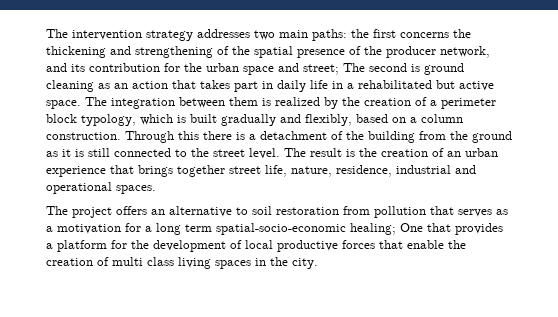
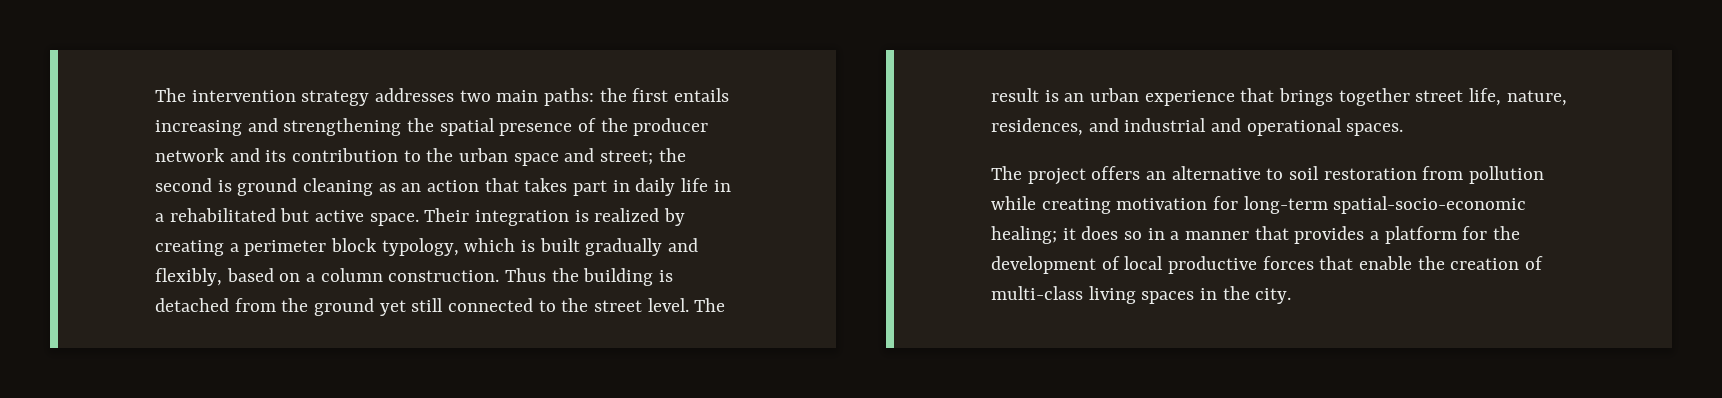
[400,29,471,38] [46,46,106,58] concerns the thickening -> [674,88,730,102] [155,120,242,136] entails increasing
[217,46,229,55] of -> (402, 127) none
[440,46,490,58] network, -> [155,148,225,162] network
[164,63,180,72] for -> [403,150,421,162] to
[343,63,365,72] The -> [658,148,686,162] the
[85,97,427,109] The integration between them is realized by the creation of -> [424,208,686,226] [155,240,224,256] Their integration is realized by creating
[125,131,512,143] [46,149,84,157] Through this there is a detachment of the building from the ground as it is -> [505,268,674,286] [155,298,406,316] Thus the building is detached from the ground yet
[359,148,444,157] the creation of -> (1059, 96) none
[336,165,392,177] residence, -> [991,118,1119,136] residences, and
[430,206,508,217] [46,223,423,235] that serves as a motivation for a long term spatial-socio-economic healing; One -> [991,196,1527,214] [991,226,1250,244] while creating motivation for long-term spatial-socio-economic healing; it does so in a manner
[112,257,174,266] multi class -> [991,286,1083,300] multi-class

